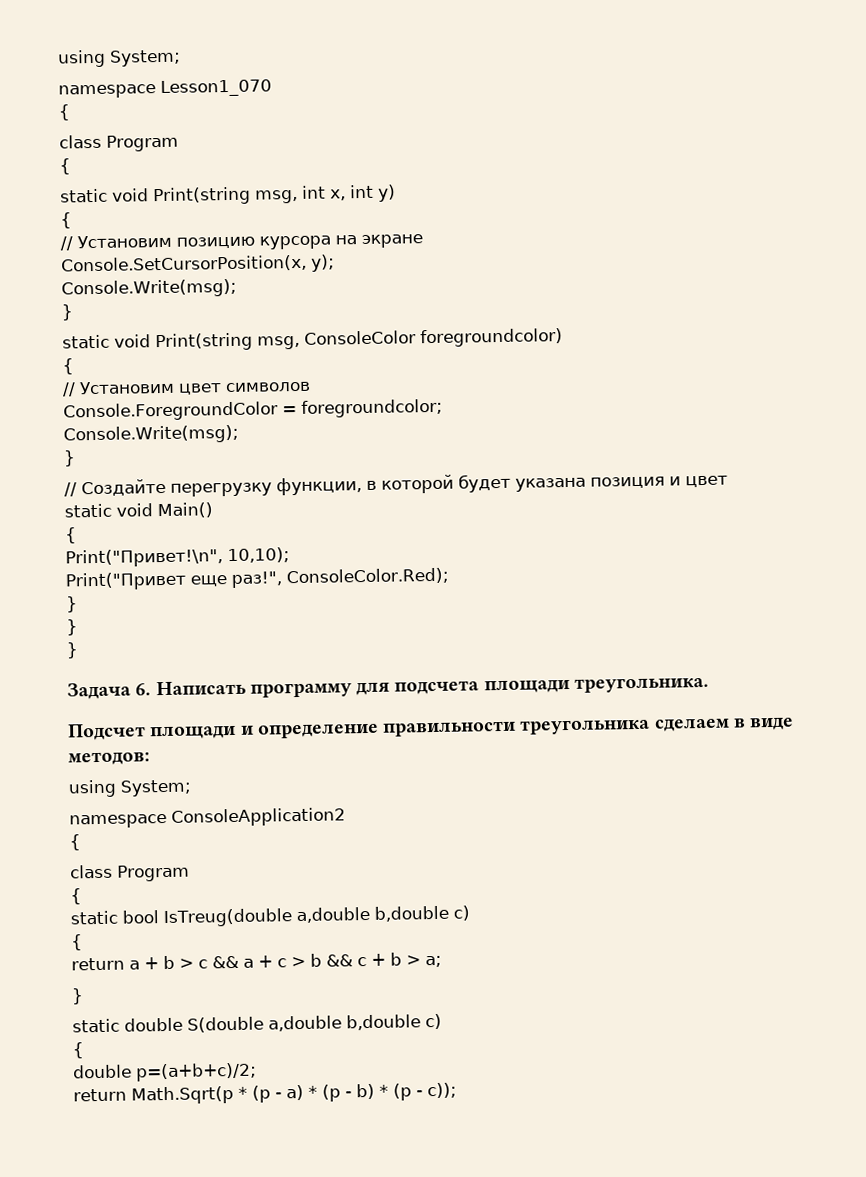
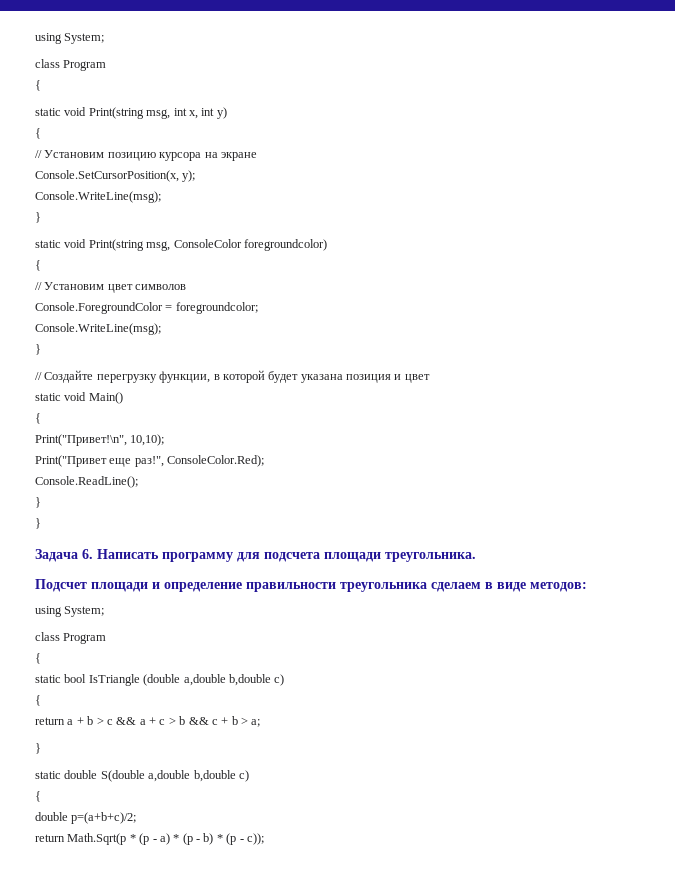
[57,49,181,68] [58,79,272,99] [58,104,71,121] using System; // namespace Lesson1_070 // { -> [35,33,105,44] using System;
[61,278,237,299] Console.Write(msg); -> [35,191,161,203] Console.WriteLine(msg);
[63,424,239,445] Console.Write(msg); -> [35,323,161,335] Console.WriteLine(msg);
[66,596,78,613] } -> [35,476,138,488] Console.ReadLine();
[69,807,346,829] [69,834,81,851] // namespace ConsoleApplication2 // { -> (105, 611) none
[163,908,292,928] IsTreug(double -> [88,674,181,686] IsTriangle (double

